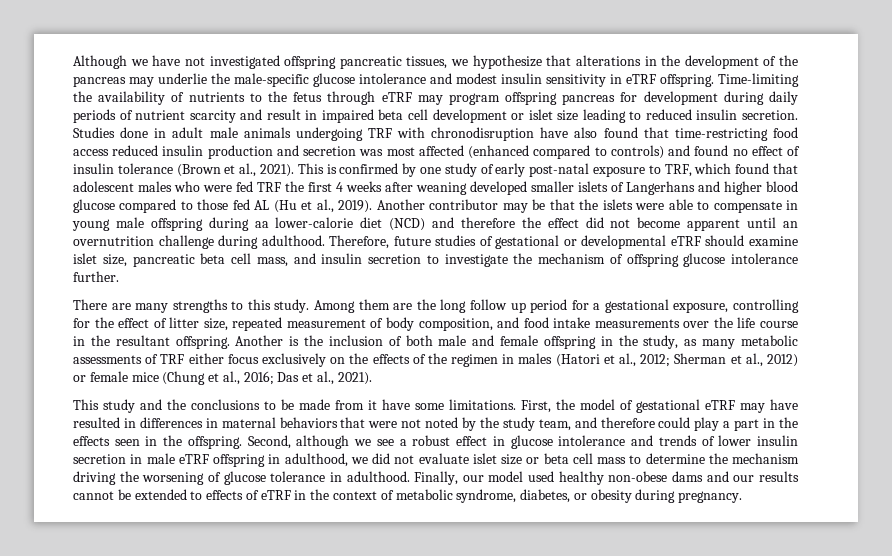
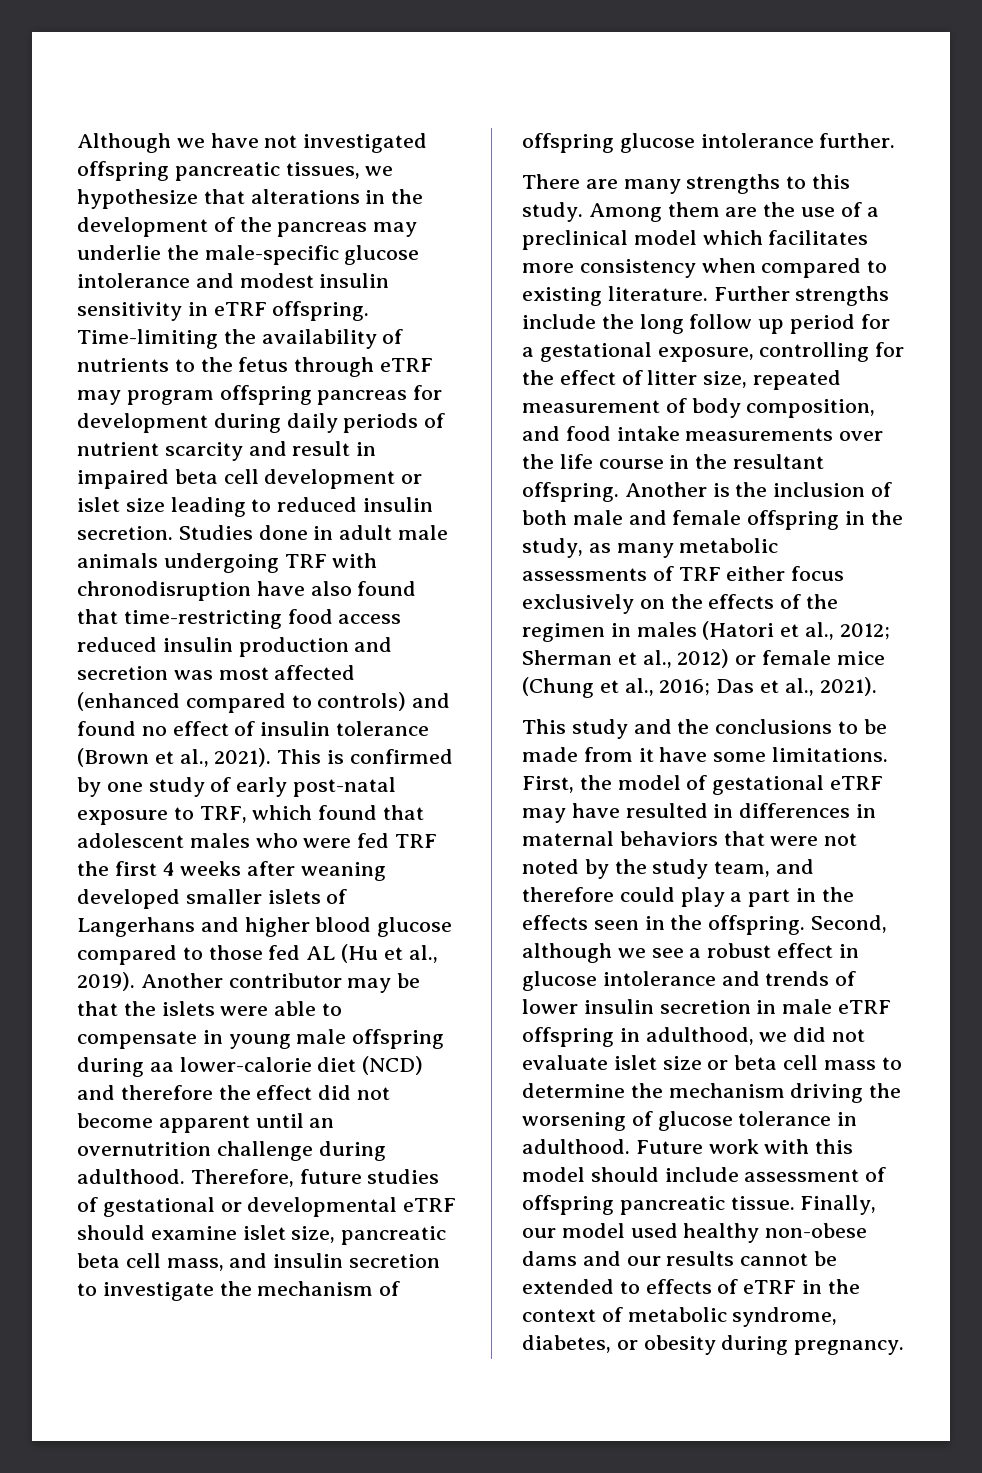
(436, 304) none -> [801,202,879,217] [522,230,869,250] [522,258,888,278] [522,286,890,306] [522,314,634,329] use of a preclinical model which facilitates more consistency when compared to existing literature. Further strengths include the
(410, 476) none -> [635,1139,854,1154] [522,1167,887,1182] [522,1195,795,1215] Future work with this model should include assessment of offspring pancreatic tissue.

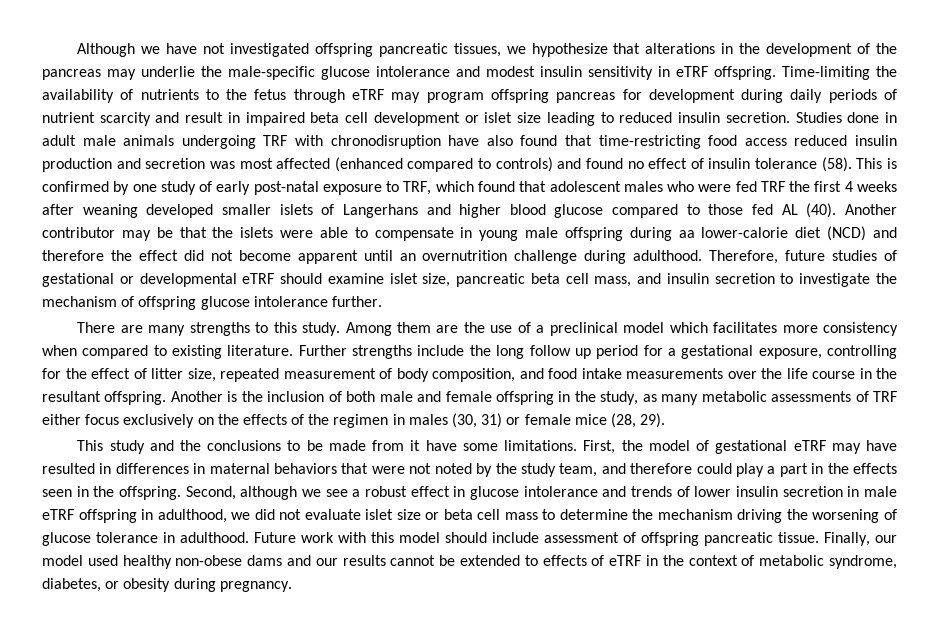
[77,748,272,767] (Brown et al., 2021). -> [821,157,852,172] (58).
[341,944,438,963] [77,972,135,991] (Hu et al., 2019). -> [806,203,837,218] (40).
[702,621,890,640] [522,649,885,668] [522,677,877,698] (Hatori et al., 2012; Sherman et al., 2012) or female mice (Chung et al., 2016; Das et al., 2021). -> [452,413,666,428] (30, 31) or female mice (28, 29).

